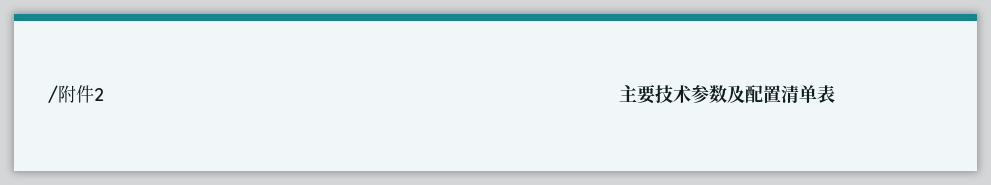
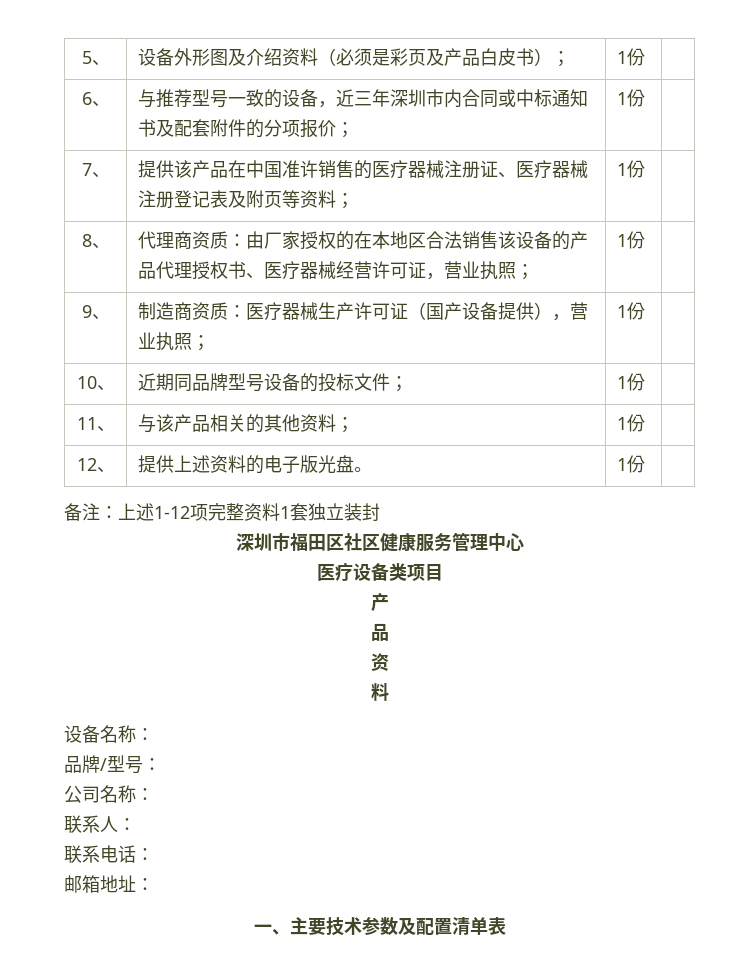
[48,85,104,103] /附件2 // -> [81,51,110,66] [137,48,570,67] [616,48,645,66] [81,92,110,107] [137,89,588,108] [137,119,354,138] [616,89,645,107] [81,163,110,178] [137,160,588,179] [137,190,354,209] [616,160,645,178] [81,234,110,249] [137,231,588,250] [137,261,534,280] [616,231,645,249] [81,305,110,320] [137,302,588,321] [137,332,210,351] [616,302,645,320] [76,376,115,391] [137,373,408,392] [616,373,645,391] [76,417,115,432] [137,414,354,433] [616,414,645,432] [76,458,115,473] [137,455,372,474] [616,455,645,473] [64,503,380,521] [235,532,524,552] [316,562,443,581] [370,593,389,612] [370,623,389,641] [370,653,389,671] [370,683,389,701] [64,725,154,743] [64,755,161,774] [64,785,154,803] [64,815,136,833] [64,845,154,863] [64,875,154,893] [253,924,290,935] 5、 | 设备外形图及介绍资料（必须是彩页及产品白皮书）； | 1份 | // 6、 | 与推荐型号一致的设备，近三年深圳市内合同或中标通知书及配套附件的分项报价； | 1份 | // 7、 | 提供该产品在中国准许销售的医疗器械注册证、医疗器械注册登记表及附页等资料； | 1份 | // 8、 | 代理商资质：由厂家授权的在本地区合法销售该设备的产品代理授权书、医疗器械经营许可证，营业执照； | 1份 | // 9、 | 制造商资质：医疗器械生产许可证（国产设备提供），营业执照； | 1份 | // 10、 | 近期同品牌型号设备的投标文件； | 1份 | // 11、 | 与该产品相关的其他资料； | 1份 | // 12、 | 提供上述资料的电子版光盘。 | 1份 | // 备注：上述1-12项完整资料1套独立装封 // 深圳市福田区社区健康服务管理中心 // 医疗设备类项目 // 产 // 品 // 资 // 料 // 设备名称： // 品牌/型号： // 公司名称： // 联系人： // 联系电话： // 邮箱地址： // 一、

